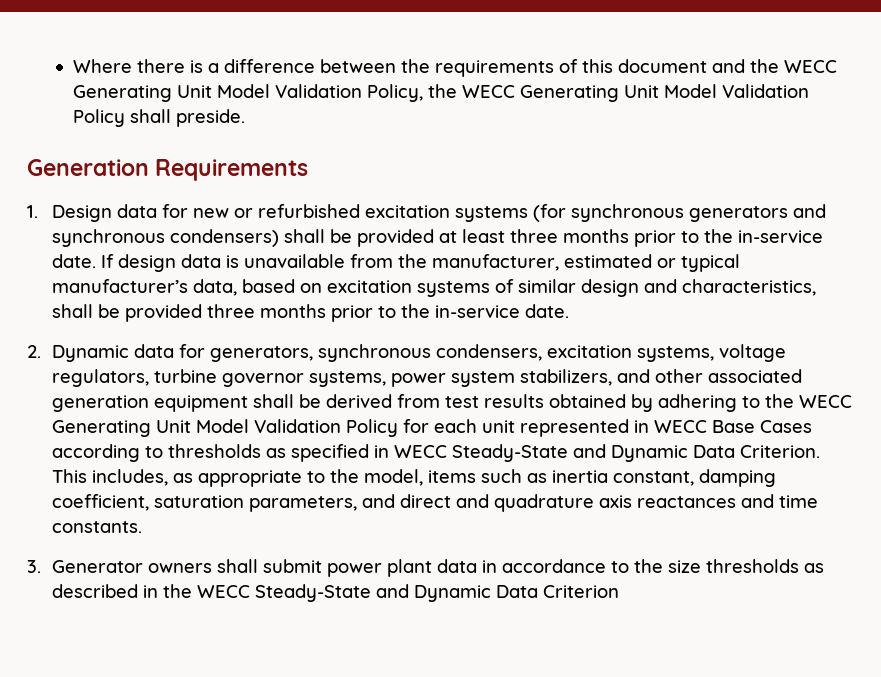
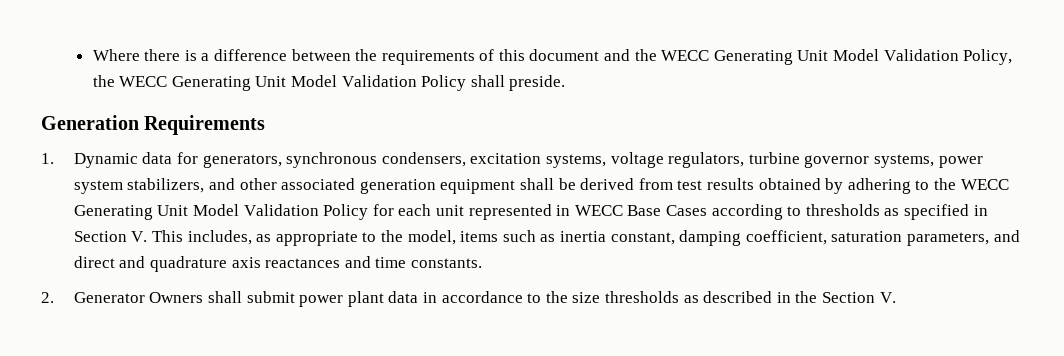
[52,204,827,222] [52,229,824,247] [52,254,741,272] [52,279,817,297] [52,304,570,322] [27,345,41,358] Design data for new or refurbished excitation systems (for synchronous generators and synchronous condensers) shall be provided at least three months prior to the in-service date. If design data is unavailable from the manufacturer, estimated or typical manufacturer’s data, based on excitation systems of similar design and characteristics, shall be provided three months prior to the in-service date. // 2. -> (54, 158) none
[394,444,821,462] WECC Steady-State and Dynamic Data Criterion. -> [73,231,148,242] Section V.
[27,560,213,573] 3. Generator owners -> [41,292,204,303] 2. Generator Owners
[197,584,620,602] WECC Steady-State and Dynamic Data Criterion -> [821,292,896,303] Section V.

